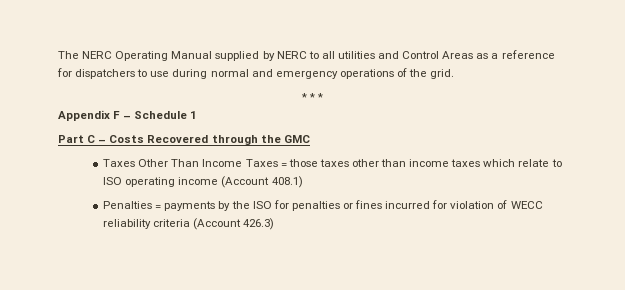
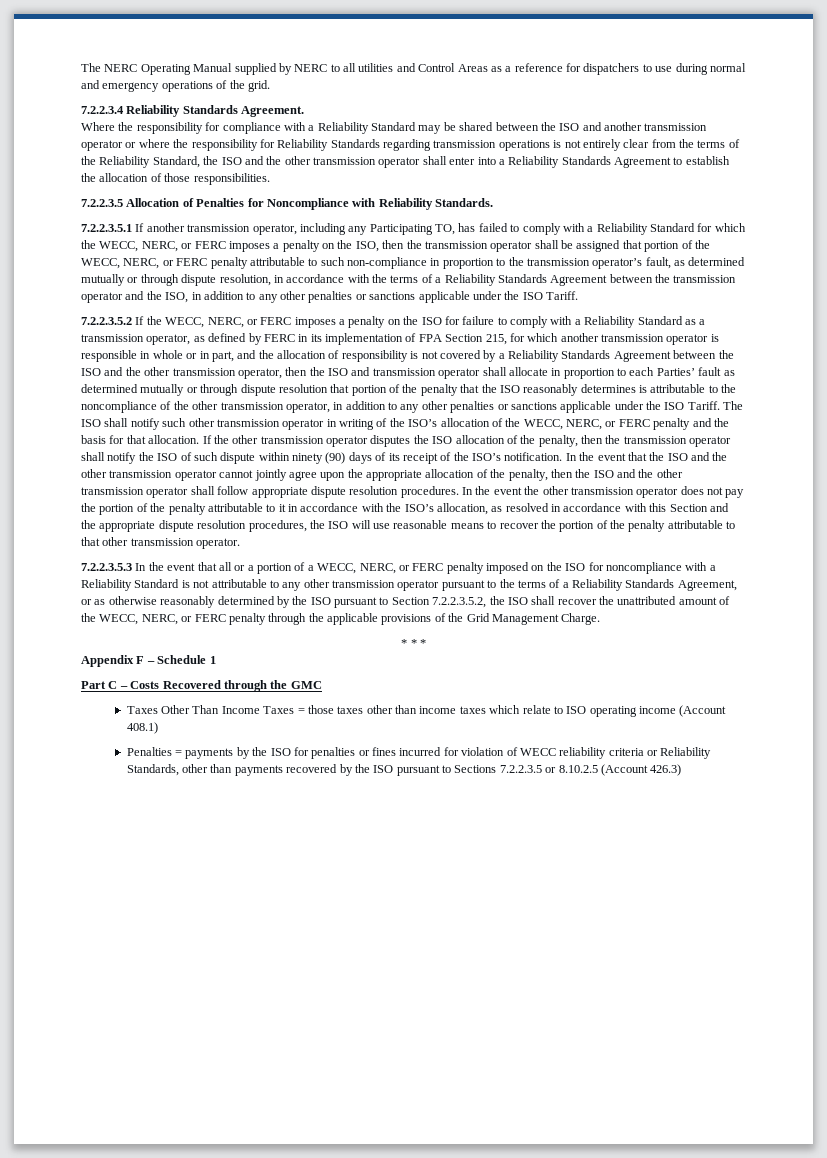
(455, 74) none -> [81,105,305,117] [81,122,708,134] [81,139,740,151] [81,156,730,168] [81,173,270,185] [81,198,493,210] [81,223,746,235] [81,240,710,252] [81,257,746,269] [81,274,737,286] [81,291,578,303] [81,316,706,328] [81,333,719,345] [81,350,734,362] [81,367,735,379] [81,384,737,396] [81,401,744,413] [81,418,729,430] [81,435,732,447] [81,452,728,464] [81,469,683,481] [81,486,745,498] [81,503,729,515] [81,520,736,532] [81,537,241,549] [81,562,716,574] [81,579,737,591] [81,596,731,608] [81,613,601,625] // 7.2.2.3.4 Reliability Standards Agreement. // Where the responsibility for compliance with a Reliability Standard may be shared between the ISO and another transmission operator or where the responsibility for Reliability Standards regarding transmission operations is not entirely clear from the terms of the Reliability Standard, the ISO and the other transmission operator shall enter into a Reliability Standards Agreement to establish the allocation of those responsibilities. // 7.2.2.3.5 Allocation of Penalties for Noncompliance with Reliability Standards. // 7.2.2.3.5.1 If another transmission operator, including any Participating TO, has failed to comply with a Reliability Standard for which the WECC, NERC, or FERC imposes a penalty on the ISO, then the transmission operator shall be assigned that portion of the WECC, NERC, or FERC penalty attributable to such non-compliance in proportion to the transmission operator’s fault, as determined mutually or through dispute resolution, in accordance with the terms of a Reliability Standards Agreement between the transmission operator and the ISO, in addition to any other penalties or sanctions applicable under the ISO Tariff. // 7.2.2.3.5.2 If the WECC, NERC, or FERC imposes a penalty on the ISO for failure to comply with a Reliability Standard as a transmission operator, as defined by FERC in its implementation of FPA Section 215, for which another transmission operator is responsible in whole or in part, and the allocation of responsibility is not covered by a Reliability Standards Agreement between the ISO and the other transmission operator, then the ISO and transmission operator shall allocate in proportion to each Parties’ fault as determined mutually or through dispute resolution that portion of the penalty that the ISO reasonably determines is attributable to the noncompliance of the other transmission operator, in addition to any other penalties or sanctions applicable under the ISO Tariff. The ISO shall notify such other transmission operator in writing of the ISO’s allocation of the WECC, NERC, or FERC penalty and the basis for that allocation. If the other transmission operator disputes the ISO allocation of the penalty, then the transmission operator shall notify the ISO of such dispute within ninety (90) days of its receipt of the ISO’s notification. In the event that the ISO and the other transmission operator cannot jointly agree upon the appropriate allocation of the penalty, then the ISO and the other transmission operator shall follow appropriate dispute resolution procedures. In the event the other transmission operator does not pay the portion of the penalty attributable to it in accordance with the ISO’s allocation, as resolved in accordance with this Section and the appropriate dispute resolution procedures, the ISO will use reasonable means to recover the portion of the penalty attributable to that other transmission operator. // 7.2.2.3.5.3 In the event that all or a portion of a WECC, NERC, or FERC penalty imposed on the ISO for noncompliance with a Reliability Standard is not attributable to any other transmission operator pursuant to the terms of a Reliability Standards Agreement, or as otherwise reasonably determined by the ISO pursuant to Section 7.2.2.3.5.2, the ISO shall recover the unattributed amount of the WECC, NERC, or FERC penalty through the applicable provisions of the Grid Management Charge.
(191, 223) none -> [646,747,712,759] [126,764,598,776] or Reliability Standards, other than payments recovered by the ISO pursuant to Sections 7.2.2.3.5 or 8.10.2.5

